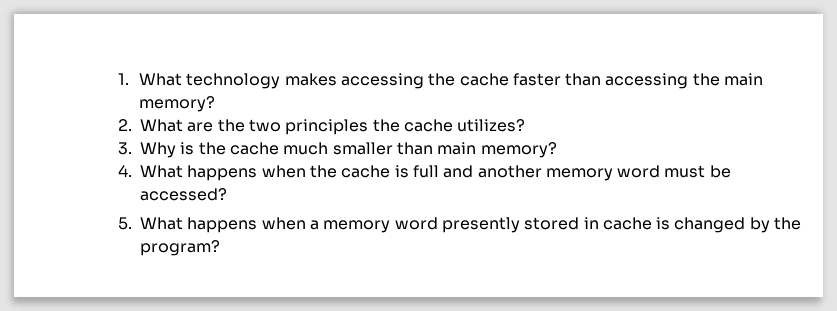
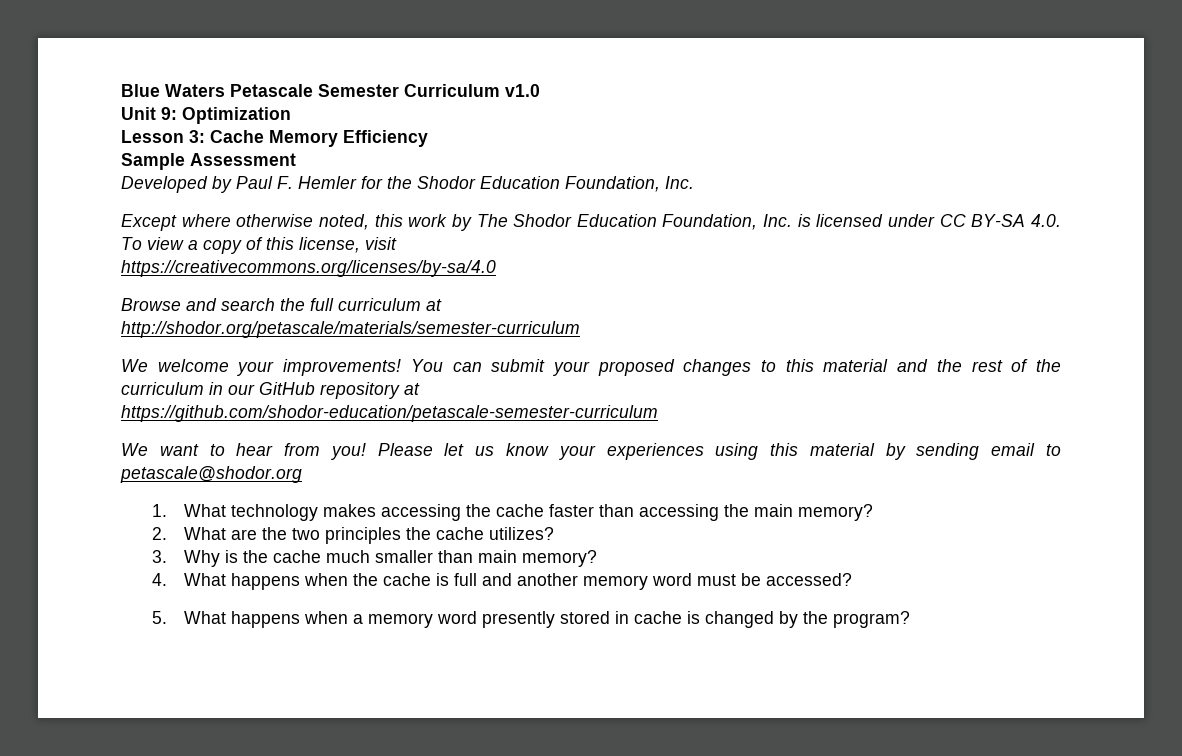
(117, 79) none -> [121,84,540,97] [121,107,291,124] [121,130,428,147] [121,153,296,170] [121,176,694,193] [121,214,1061,231] [121,237,397,254] [121,260,496,277] [121,298,442,311] [121,321,580,338] [121,359,1062,376] [121,382,420,399] [121,405,658,422] [121,443,1062,460] [120,466,302,483] Blue Waters Petascale Semester Curriculum v1.0 // Unit 9: Optimization // Lesson 3: Cache Memory Efficiency // Sample Assessment // Developed by Paul F. Hemler for the Shodor Education Foundation, Inc. // Except where otherwise noted, this work by The Shodor Education Foundation, Inc. is licensed under CC BY-SA 4.0. To view a copy of this license, visit // https://creativecommons.org/licenses/by-sa/4.0 // Browse and search the full curriculum at // http://shodor.org/petascale/materials/semester-curriculum // We welcome your improvements! You can submit your proposed changes to this material and the rest of the curriculum in our GitHub repository at // https://github.com/shodor-education/petascale-semester-curriculum // We want to hear from you! Please let us know your experiences using this material by sending email to petascale@shodor.org //

